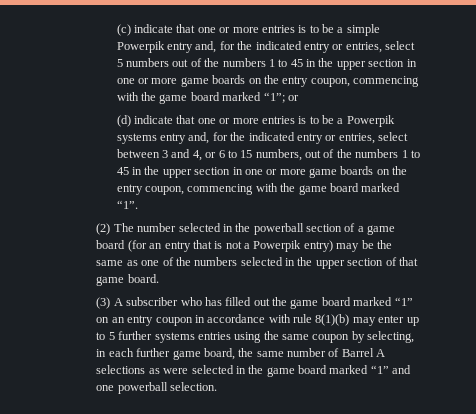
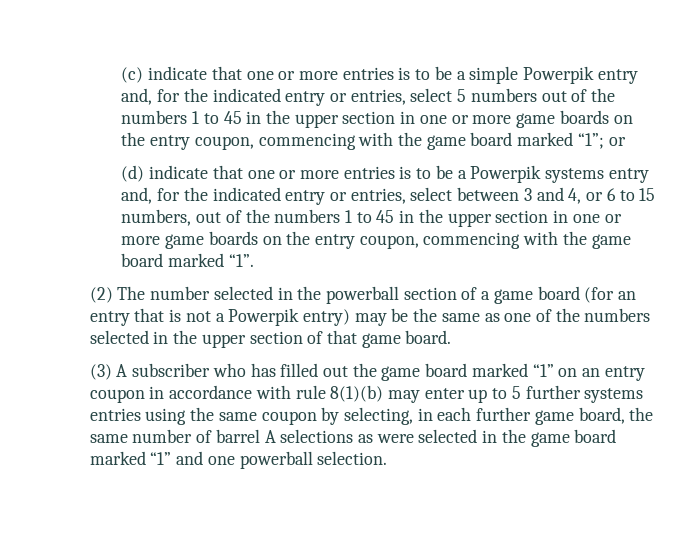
[341,348,374,357] Barrel -> [215,429,260,443] barrel

